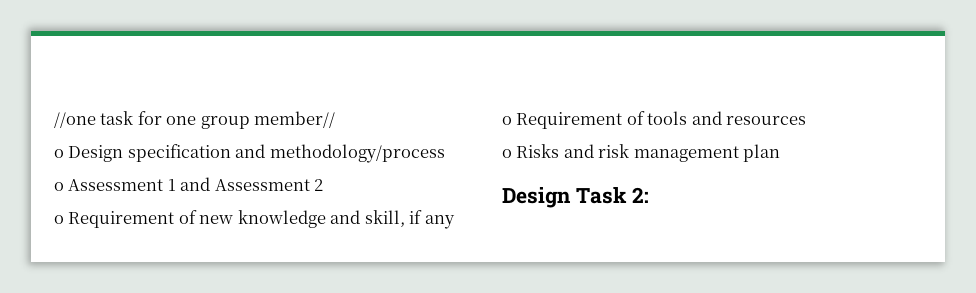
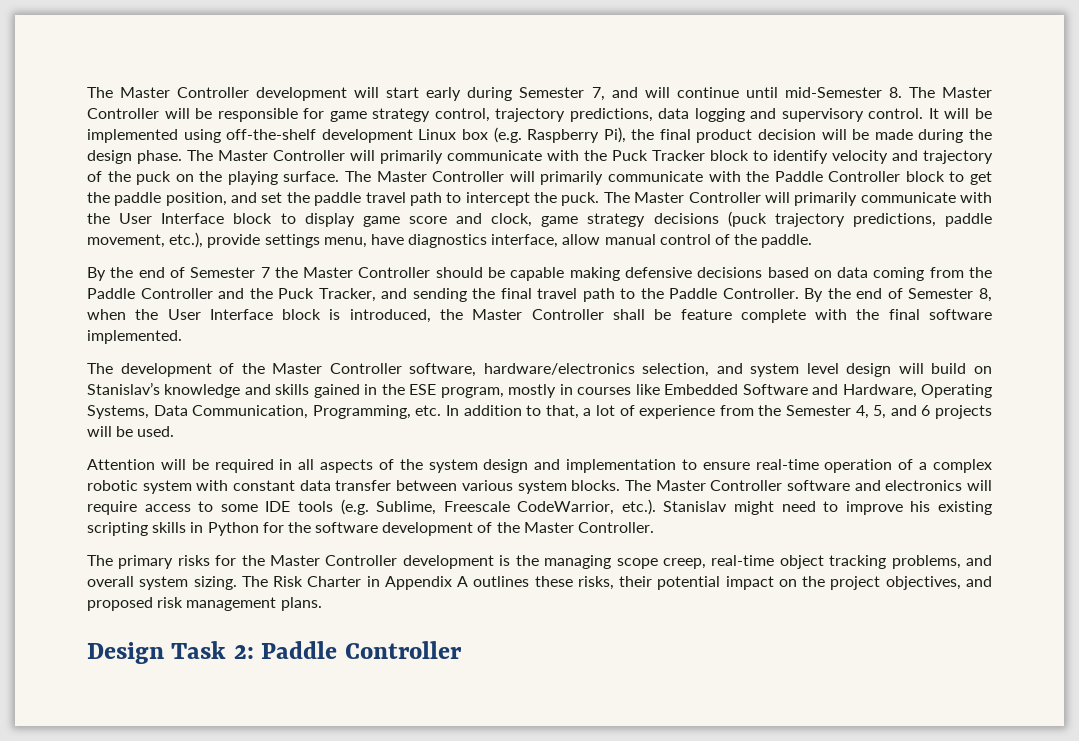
[54,111,336,129] [54,144,445,163] [54,177,324,191] [54,210,455,229] [502,111,807,129] [502,144,594,158] //one task for one group member// // o Design specification and methodology/process // o Assessment 1 and Assessment 2 // o Requirement of new knowledge and skill, if any // o Requirement of tools and resources // o Risks and -> [87,87,992,101] [87,108,992,122] [87,127,993,143] [87,150,993,164] [87,171,992,185] [87,192,992,206] [87,211,992,227] [87,232,813,248] [87,267,992,281] [87,288,992,302] [87,309,992,323] [87,330,182,344] [87,363,992,377] [87,382,993,398] [87,405,993,419] [87,426,175,437] [87,459,993,473] [87,480,992,494] [87,499,993,515] [87,522,655,536] [87,555,992,569] [87,576,993,590] [87,597,153,611] The Master Controller development will start early during Semester 7, and will continue until mid-Semester 8. The Master Controller will be responsible for game strategy control, trajectory predictions, data logging and supervisory control. It will be implemented using off-the-shelf development Linux box (e.g. Raspberry Pi), the final product decision will be made during the design phase. The Master Controller will primarily communicate with the Puck Tracker block to identify velocity and trajectory of the puck on the playing surface. The Master Controller will primarily communicate with the Paddle Controller block to get the paddle position, and set the paddle travel path to intercept the puck. The Master Controller will primarily communicate with the User Interface block to display game score and clock, game strategy decisions (puck trajectory predictions, paddle movement, etc.), provide settings menu, have diagnostics interface, allow manual control of the paddle. // By the end of Semester 7 the Master Controller should be capable making defensive decisions based on data coming from the Paddle Controller and the Puck Tracker, and sending the final travel path to the Paddle Controller. By the end of Semester 8, when the User Interface block is introduced, the Master Controller shall be feature complete with the final software implemented. // The development of the Master Controller software, hardware/electronics selection, and system level design will build on Stanislav’s knowledge and skills gained in the ESE program, mostly in courses like Embedded Software and Hardware, Operating Systems, Data Communication, Programming, etc. In addition to that, a lot of experience from the Semester 4, 5, and 6 projects will be used. // Attention will be required in all aspects of the system design and implementation to ensure real-time operation of a complex robotic system with constant data transfer between various system blocks. The Master Controller software and electronics will require access to some IDE tools (e.g. Sublime, Freescale CodeWarrior, etc.). Stanislav might need to improve his existing scripting skills in Python for the software development of the Master Controller. // The primary risks for the Master Controller development is the managing scope creep, real-time object tracking problems, and overall system sizing. The Risk Charter in Appendix A outlines these risks, their potential impact on the project objectives, and proposed
[743,144,781,162] plan -> [280,597,322,611] plans.
(650, 195) none -> [261,641,462,659] Paddle Controller

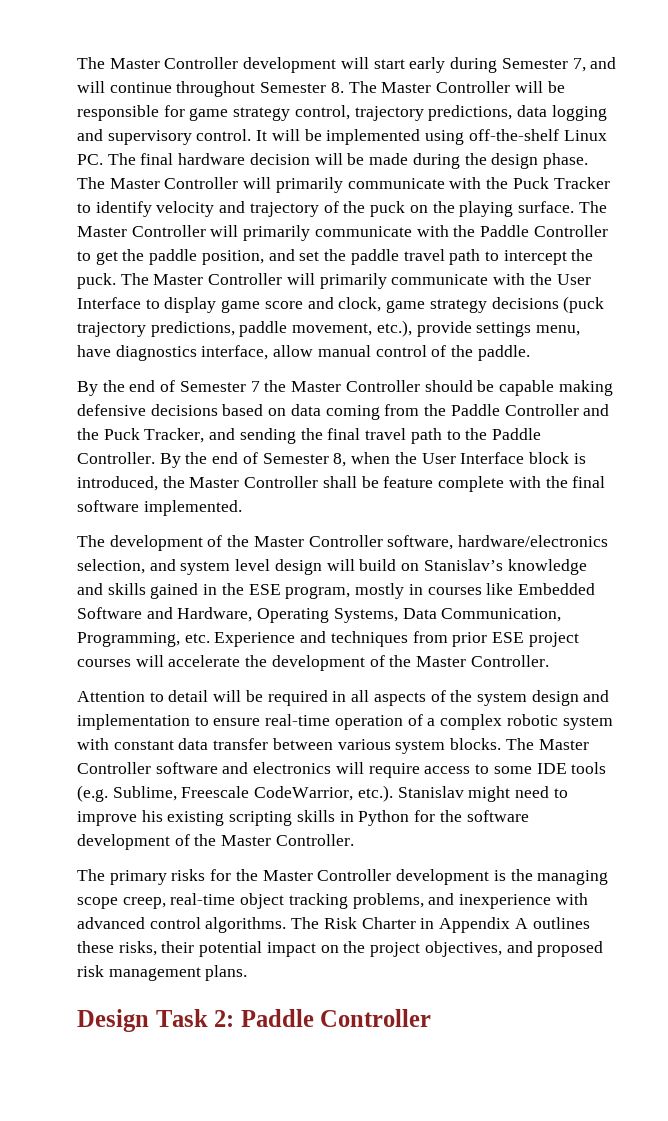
[745,87,882,98] until mid-Semester -> [176,81,327,97] throughout Semester
[321,127,753,143] development Linux box (e.g. Raspberry Pi), the final product -> [563,130,607,141] [77,153,246,165] Linux PC. The final hardware
[710,150,749,161] block -> (610, 183) none
[905,171,945,182] block -> (608, 231) none
[233,213,273,224] block -> (141, 303) none
[446,405,993,419] [87,426,175,437] In addition to that, a lot of experience from the Semester 4, 5, and 6 projects will be used. -> [214,631,579,647] [77,655,549,671] Experience and techniques from prior ESE project courses will accelerate the development of the Master Controller.
(155, 464) none -> [149,690,209,702] to detail
[87,576,237,590] overall system sizing. -> [459,893,588,909] [77,917,287,933] inexperience with advanced control algorithms.

